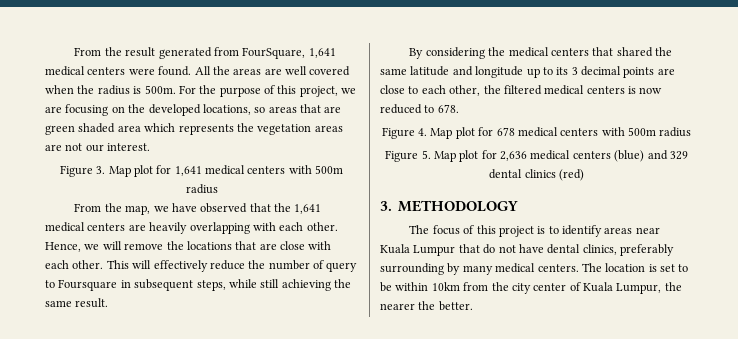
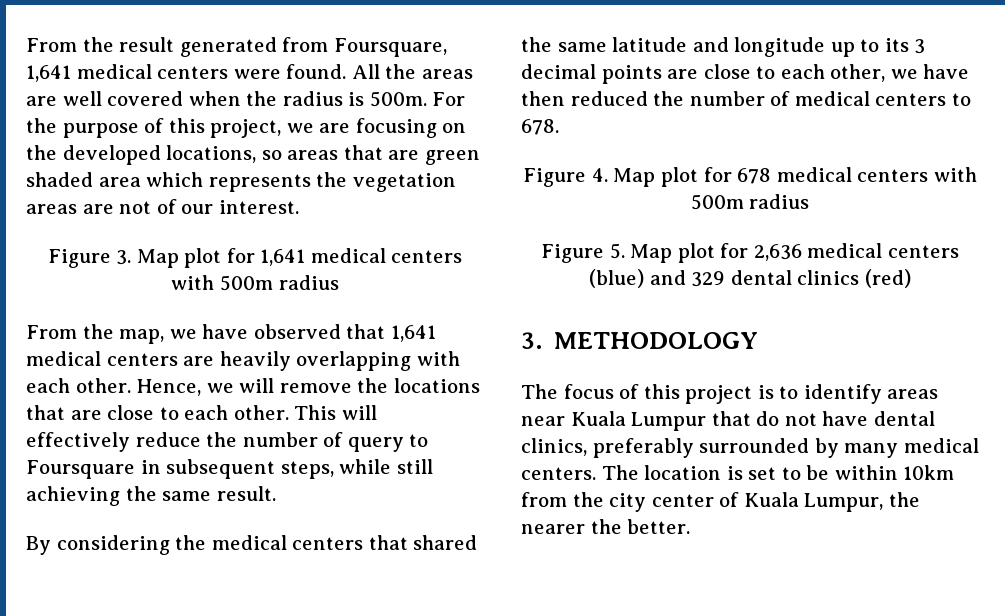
[242,47,306,59] FourSquare, -> [333,38,447,57] Foursquare,
(83, 147) none -> [156,199,177,214] of
[274,203,292,212] the -> (386, 331) none
[308,241,332,250] with -> [159,407,179,420] to
[483,85,663,95] [380,104,422,114] the filtered medical centers is now reduced -> [890,64,970,79] [521,91,947,106] we have then reduced the number of medical centers
[380,263,444,275] surrounding -> [699,438,810,453] surrounded

